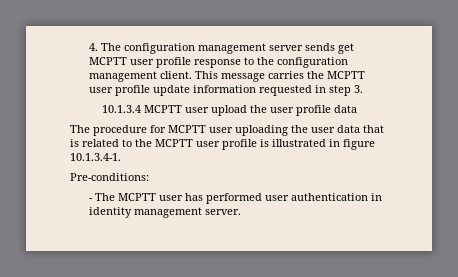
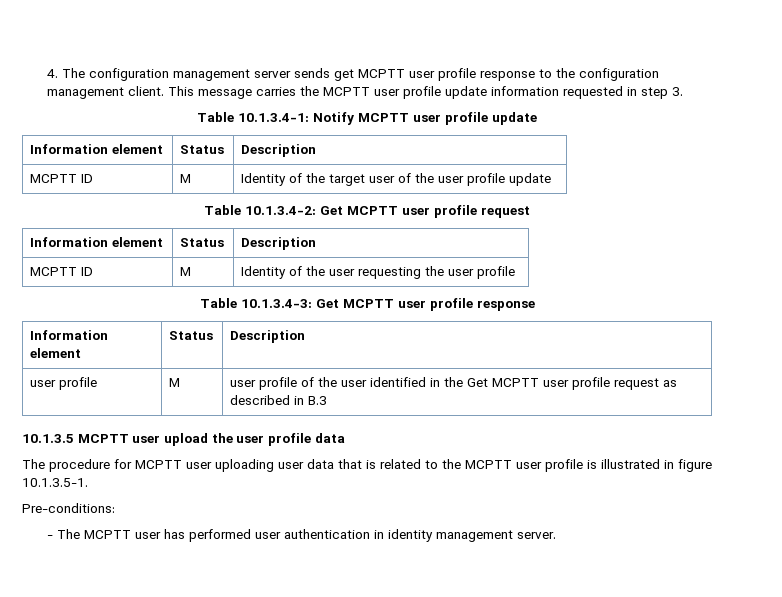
[101,105,141,113] 10.1.3.4 -> [197,112,537,125] [29,144,163,154] [179,145,224,154] [240,144,316,157] [29,174,93,183] [179,174,191,183] [240,173,551,186] [204,205,530,218] [29,237,163,247] [179,238,224,247] [240,237,316,250] [29,267,93,276] [179,267,191,276] [240,266,515,279] [199,298,535,311] [29,330,108,340] [29,348,81,358] [168,331,213,340] [229,330,305,343] [29,377,97,390] [168,378,180,387] [229,377,677,390] [229,395,327,405] [22,434,74,443] Table 10.1.3.4-1: Notify MCPTT user profile update // Information element | Status | Description // MCPTT ID | M | Identity of the target user of the user profile update // Table 10.1.3.4-2: Get MCPTT user profile request // Information element | Status | Description // MCPTT ID | M | Identity of the user requesting the user profile // Table 10.1.3.4-3: Get MCPTT user profile response // Information element | Status | Description // user profile | M | user profile of the user identified in the Get MCPTT user profile request as described in B.3 // 10.1.3.5
[291,125,308,133] the -> (274, 465) none
[70,153,121,161] 10.1.3.4-1. -> [22,478,88,487] 10.1.3.5-1.

